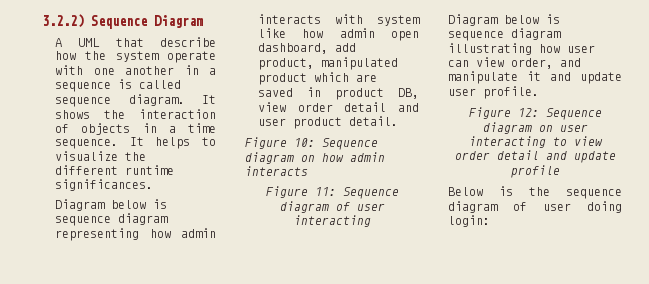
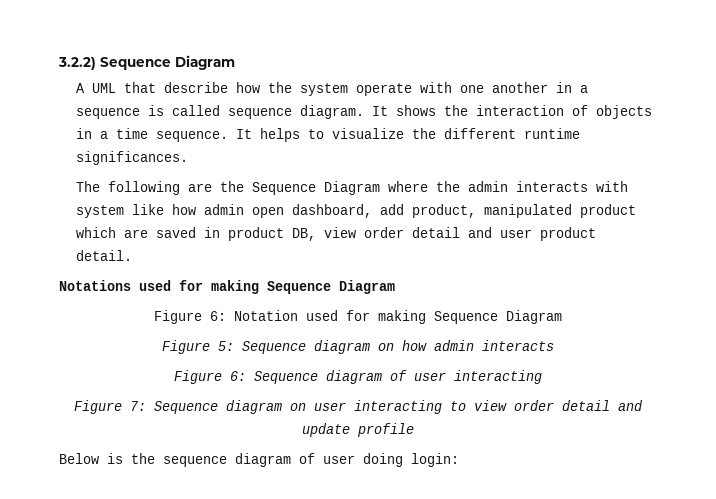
[55,199,168,211] [55,213,169,226] [55,228,171,241] Diagram below is sequence diagram representing how -> [75,181,460,195] The following are the Sequence Diagram where the
[245,137,315,149] Figure 10: -> [59,280,395,294] [154,310,562,324] [162,340,234,354] Notations used for making Sequence Diagram // Figure 6: Notation used for making Sequence Diagram // Figure 5:
[314,187,336,196] 11: -> [230,371,246,381] 6:
[448,14,560,26] [448,28,561,41] [448,43,595,55] [448,57,581,69] [448,71,622,84] [448,86,539,99] [468,107,539,119] // Diagram below is sequence diagram illustrating how user can view order, and manipulate it and update user profile. // Figure 12: -> [74,400,146,414] // Figure 7:

